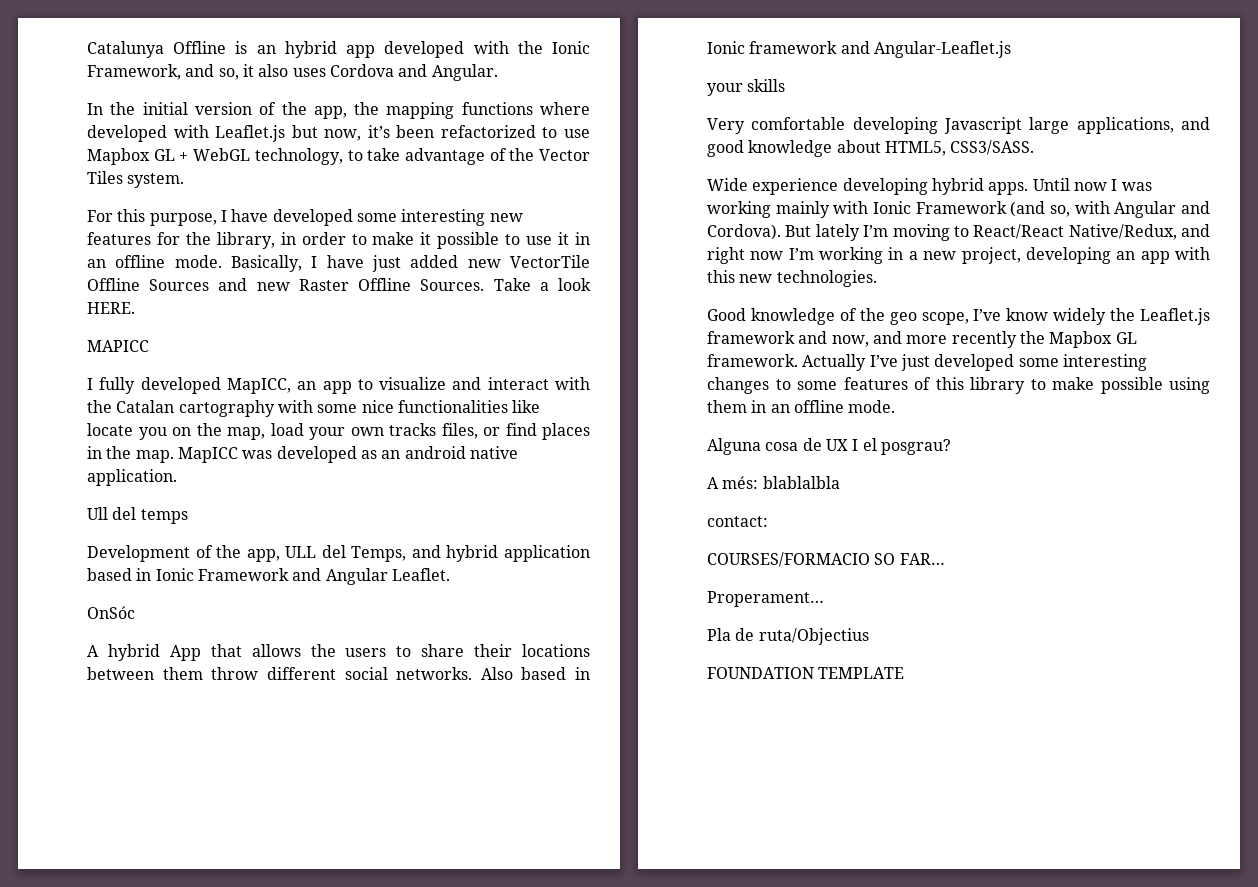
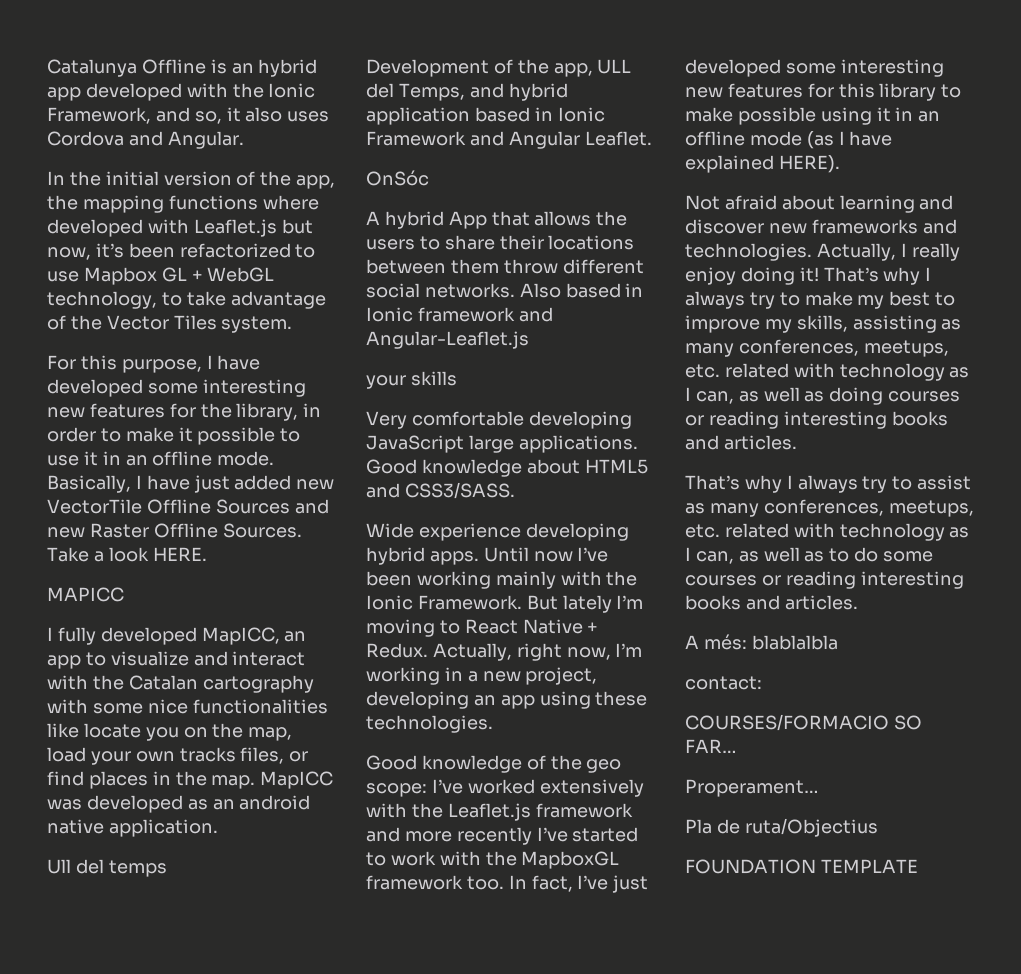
[944,117,1210,134] [707,140,946,157] Javascript large applications, and good knowledge about HTML5, -> [366,435,638,453] [366,459,648,477] [366,483,400,498] JavaScript large applications. Good knowledge about HTML5 and
[1111,179,1152,191] I was -> [577,547,609,562] [366,571,412,586] I’ve been
[873,201,1210,218] [707,224,781,240] Ionic Framework (and so, with Angular and Cordova). -> [606,571,638,586] [366,595,522,610] the Ionic Framework.
[973,224,1210,240] [707,247,784,264] React/React Native/Redux, and right now -> [464,619,599,634] [366,643,611,661] React Native + Redux. Actually, right now,
[1175,247,1210,260] [707,270,773,283] with this new -> [539,691,648,709] using these
[921,308,1210,325] [707,331,1137,348] [707,354,867,371] scope, I’ve know widely the Leaflet.js framework and now, and more recently the Mapbox GL framework. Actually -> [366,779,644,797] [366,803,633,821] [366,827,639,845] [366,851,620,869] [366,875,573,892] scope: I’ve worked extensively with the Leaflet.js framework and more recently I’ve started to work with the MapboxGL framework too. In fact,
[707,377,931,394] changes to some features of -> [685,83,834,98] new features for
[707,400,896,413] [707,438,951,455] them in an offline mode. // Alguna cosa de UX I el posgrau? -> [876,107,941,122] [685,131,893,149] [685,155,840,173] [685,195,954,213] [685,219,957,234] [685,243,960,261] [685,267,932,285] [685,291,956,309] [685,315,962,333] [685,339,949,357] [685,363,970,381] [685,387,961,405] [685,411,948,429] [685,435,797,450] [685,475,972,493] [685,499,974,517] [685,523,970,541] [685,547,934,564] [685,571,964,589] [685,595,858,610] it in an offline mode (as I have explained HERE). // Not afraid about learning and discover new frameworks and technologies. Actually, I really enjoy doing it! That’s why I always try to make my best to improve my skills, assisting as many conferences, meetups, etc. related with technology as I can, as well as doing courses or reading interesting books and articles. // That’s why I always try to assist as many conferences, meetups, etc. related with technology as I can, as well as to do some courses or reading interesting books and articles.

